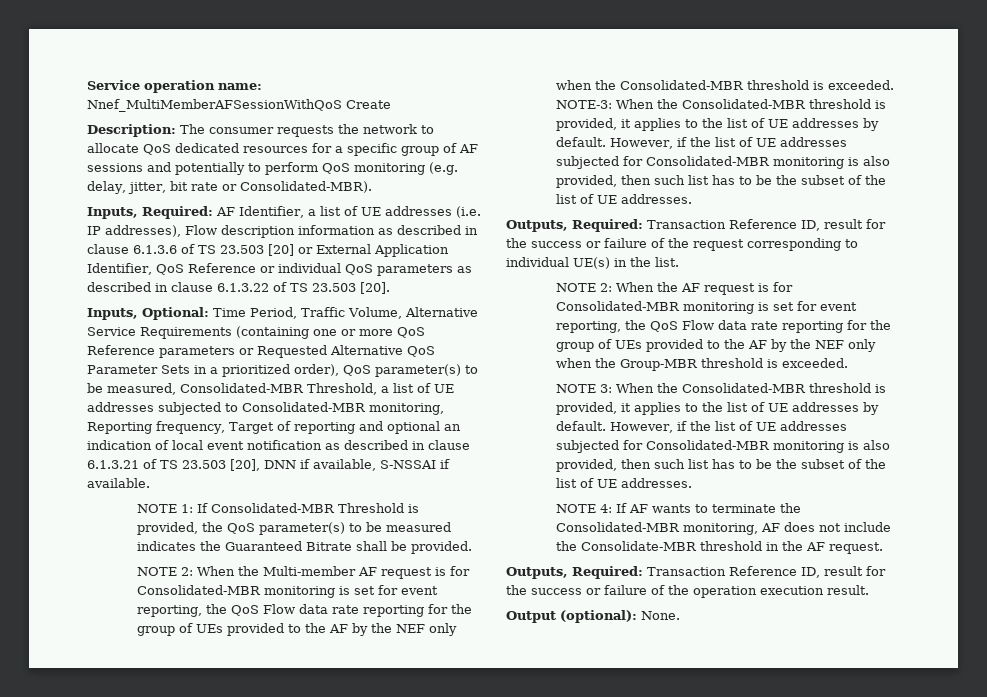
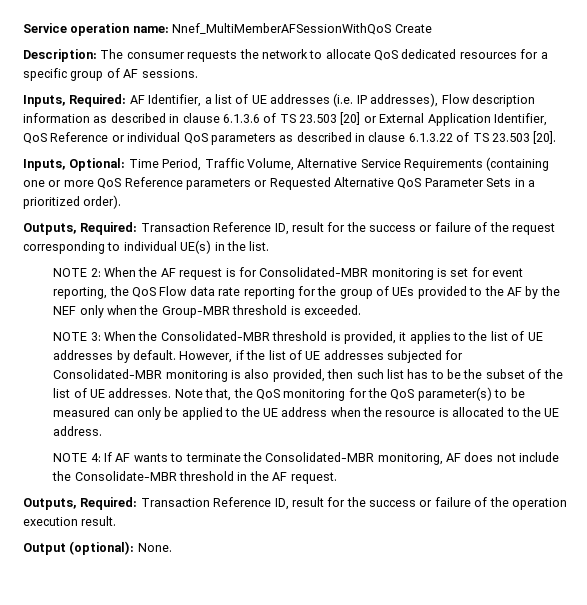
[87,162,458,175] [87,181,372,194] sessions and potentially to perform QoS monitoring (e.g. delay, jitter, bit rate or Consolidated-MBR). -> [141,69,198,78] sessions.
[294,364,478,377] [87,383,454,395] [87,402,444,415] [87,421,461,434] [87,440,470,450] [87,459,450,471] [87,478,150,488] [136,503,419,513] [136,522,451,535] [136,541,472,554] [136,566,470,579] [136,585,438,598] [136,604,472,617] [136,623,457,636] [555,80,894,90] [555,99,886,109] [555,118,879,131] [555,137,847,149] [555,156,890,169] [555,175,886,188] [555,194,692,204] order), QoS parameter(s) to be measured, Consolidated-MBR Threshold, a list of UE addresses subjected to Consolidated-MBR monitoring, Reporting frequency, Target of reporting and optional an indication of local event notification as described in clause 6.1.3.21 of TS 23.503 [20], DNN if available, S-NSSAI if available. // NOTE 1: If Consolidated-MBR Threshold is provided, the QoS parameter(s) to be measured indicates the Guaranteed Bitrate shall be provided. // NOTE 2: When the Multi-member AF request is for Consolidated-MBR monitoring is set for event reporting, the QoS Flow data rate reporting for the group of UEs provided to the AF by the NEF only when the Consolidated-MBR threshold is exceeded. NOTE-3: When the Consolidated-MBR threshold is provided, it applies to the list of UE addresses by default. However, if the list of UE addresses subjected for Consolidated-MBR monitoring is also provided, then such list has to be the subset of the list of UE addresses. -> [83,195,122,209] order).
(692, 483) none -> [174,387,525,401] [53,407,560,420] [53,426,103,436] Note that, the QoS monitoring for the QoS parameter(s) to be measured can only be applied to the UE address when the resource is allocated to the UE address.

